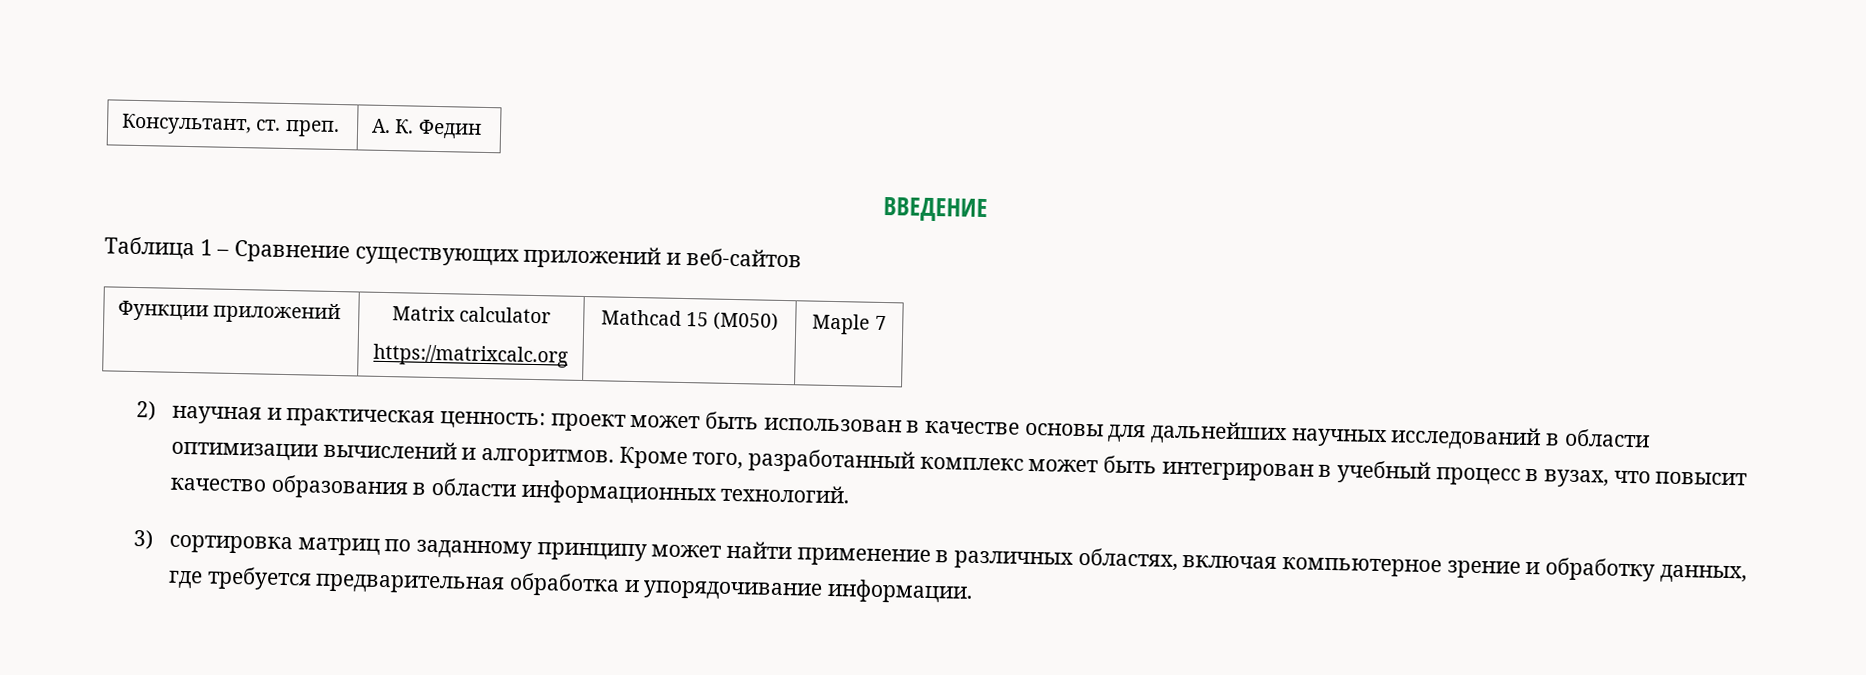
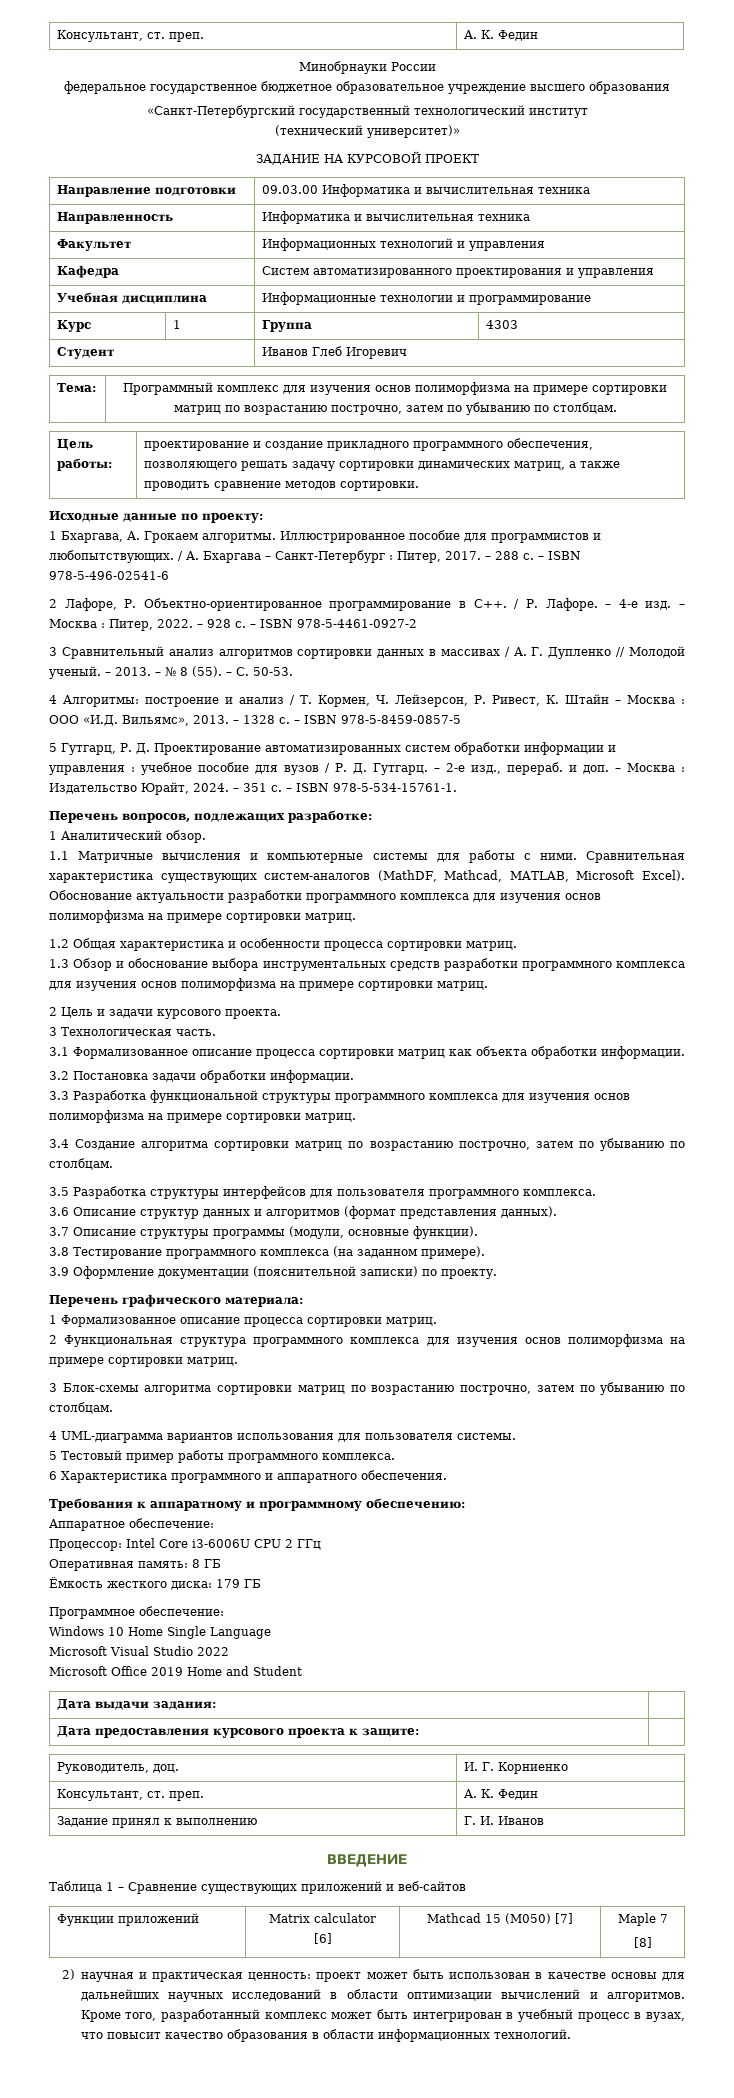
[121,113,340,138] [371,118,482,139] Консультант, ст. преп. | А. К. Федин -> [57,30,205,42] [464,30,539,41] [298,61,436,74] [64,81,670,94] [146,105,588,118] [274,125,460,138] [255,151,479,165] [57,185,237,197] [262,184,591,197] [57,212,174,224] [262,211,531,224] [57,239,132,251] [262,238,546,251] [57,265,120,278] [262,266,655,278] [57,292,208,304] [262,292,592,305] [57,320,92,332] [173,320,182,329] [262,320,313,332] [486,320,519,329] [57,347,115,359] [262,346,408,359] [57,383,97,392] [123,382,667,395] [173,402,617,415] [57,439,94,450] [57,458,113,471] [144,438,594,451] [144,461,621,471] [144,481,420,491] [49,511,263,523] [49,530,601,543] [49,550,581,563] [49,571,169,580] [49,598,686,611] [49,619,417,631] [49,646,685,659] [49,666,293,679] [49,694,685,707] [49,715,461,726] [49,742,616,755] [49,762,685,775] [49,782,457,795] [49,810,372,823] [49,830,206,843] [49,850,686,863] [49,870,685,883] [49,890,601,903] [49,910,356,923] [49,938,517,951] [49,958,685,971] [49,978,488,991] [49,1007,281,1019] [49,1027,216,1036] [49,1046,685,1059] [49,1070,354,1083] [49,1090,630,1103] [49,1110,356,1123] [49,1138,685,1151] [49,1158,113,1170] [49,1186,596,1199] [49,1206,557,1219] [49,1226,478,1239] [49,1246,485,1259] [49,1266,497,1279] [49,1294,303,1307] [49,1315,437,1327] [49,1334,685,1347] [49,1357,238,1367] [49,1382,686,1395] [49,1402,113,1414] [49,1431,516,1443] [49,1450,395,1463] [49,1470,447,1483] [49,1498,465,1511] [49,1518,214,1531] [49,1538,321,1551] [49,1559,221,1571] [49,1577,261,1590] [49,1606,224,1619] [49,1626,271,1639] [49,1646,229,1656] [49,1666,302,1676] [57,1699,217,1710] [57,1726,420,1738] [57,1762,180,1774] [464,1762,569,1774] [57,1789,205,1801] [464,1789,539,1800] [57,1816,258,1828] [464,1816,545,1825] Консультант, ст. преп. | А. К. Федин // Минобрнауки России // федеральное государственное бюджетное образовательное учреждение высшего образования // «Санкт-Петербургский государственный технологический институт // (технический университет)» // ЗАДАНИЕ НА КУРСОВОЙ ПРОЕКТ // Направление подготовки | 09.03.00 Информатика и вычислительная техника // Направленность | Информатика и вычислительная техника // Факультет | Информационных технологий и управления // Кафедра | Систем автоматизированного проектирования и управления // Учебная дисциплина | Информационные технологии и программирование // Курс | 1 | Группа | 4303 // Студент | Иванов Глеб Игоревич // Тема: | Программный комплекс для изучения основ полиморфизма на примере сортировки матриц по возрастанию построчно, затем по убыванию по столбцам. // Цель работы: | проектирование и создание прикладного программного обеспечения, позволяющего решать задачу сортировки динамических матриц, а также проводить сравнение методов сортировки. // Исходные данные по проекту: // 1 Бхаргава, А. Грокаем алгоритмы. Иллюстрированное пособие для программистов и любопытствующих. / А. Бхаргава – Санкт-Петербург : Питер, 2017. – 288 с. – ISBN 978-5-496-02541-6 // 2 Лафоре, Р. Объектно-ориентированное программирование в С++. / Р. Лафоре. – 4-е изд. – Москва : Питер, 2022. – 928 с. – ISBN 978-5-4461-0927-2 // 3 Сравнительный анализ алгоритмов сортировки данных в массивах / А. Г. Дупленко // Молодой ученый. – 2013. – № 8 (55). – С. 50-53. // 4 Алгоритмы: построение и анализ / Т. Кормен, Ч. Лейзерсон, Р. Ривест, К. Штайн – Москва : ООО «И.Д. Вильямс», 2013. – 1328 с. – ISBN 978-5-8459-0857-5 // 5 Гутгарц, Р. Д. Проектирование автоматизированных систем обработки информации и управления : учебное пособие для вузов / Р. Д. Гутгарц. – 2-е изд., перераб. и доп. – Москва : Издательство Юрайт, 2024. – 351 с. – ISBN 978-5-534-15761-1. // Перечень вопросов, подлежащих разработке: // 1 Аналитический обзор. // 1.1 Матричные вычисления и компьютерные системы для работы с ними. Сравнительная характеристика существующих систем-аналогов (MathDF, Mathcad, MATLAB, Microsoft Excel). Обоснование актуальности разработки программного комплекса для изучения основ полиморфизма на примере сортировки матриц. // 1.2 Общая характеристика и особенности процесса сортировки матриц. // 1.3 Обзор и обоснование выбора инструментальных средств разработки программного комплекса для изучения основ полиморфизма на примере сортировки матриц. // 2 Цель и задачи курсового проекта. // 3 Технологическая часть. // 3.1 Формализованное описание процесса сортировки матриц как объекта обработки информации. // 3.2 Постановка задачи обработки информации. // 3.3 Разработка функциональной структуры программного комплекса для изучения основ полиморфизма на примере сортировки матриц. // 3.4 Создание алгоритма сортировки матриц по возрастанию построчно, затем по убыванию по столбцам. // 3.5 Разработка структуры интерфейсов для пользователя программного комплекса. // 3.6 Описание структур данных и алгоритмов (формат представления данных). // 3.7 Описание структуры программы (модули, основные функции). // 3.8 Тестирование программного комплекса (на заданном примере). // 3.9 Оформление документации (пояснительной записки) по проекту. // Перечень графического материала: // 1 Формализованное описание процесса сортировки матриц. // 2 Функциональная структура программного комплекса для изучения основ полиморфизма на примере сортировки матриц. // 3 Блок-схемы алгоритма сортировки матриц по возрастанию построчно, затем по убыванию по столбцам. // 4 UML-диаграмма вариантов использования для пользователя системы. // 5 Тестовый пример работы программного комплекса. // 6 Характеристика программного и аппаратного обеспечения. // Требования к аппаратному и программному обеспечению: // Аппаратное обеспечение: // Процессор: Intel Core i3-6006U CPU 2 ГГц // Оперативная память: 8 ГБ // Ёмкость жесткого диска: 179 ГБ // Программное обеспечение: // Windows 10 Home Single Language // Microsoft Visual Studio 2022 // Microsoft Office 2019 Home and Student // Дата выдачи задания: | // Дата предоставления курсового проекта к защите: | // Руководитель, доц. | И. Г. Корниенко // Консультант, ст. преп. | А. К. Федин // Задание принял к выполнению | Г. И. Иванов
[373,343,568,368] https://matrixcalc.org -> [313,1933,332,1944] [6]
(780, 321) none -> [555,1913,573,1924] [7]
(887, 323) none -> [633,1937,652,1948] // [8]
[133,530,1747,584] [167,566,973,604] // 3) сортировка матриц по заданному принципу может найти применение в различных областях, включая компьютерное зрение и обработку данных, где требуется предварительная обработка и упорядочивание информации. -> (571, 2034) none

